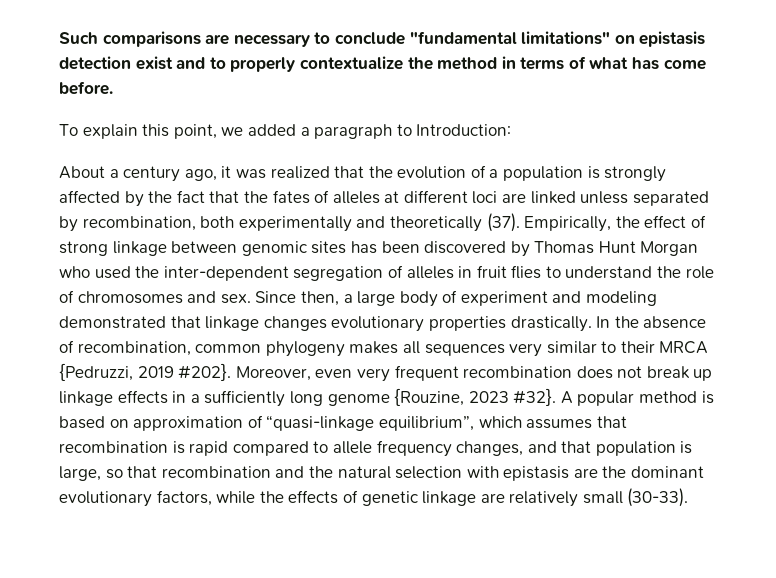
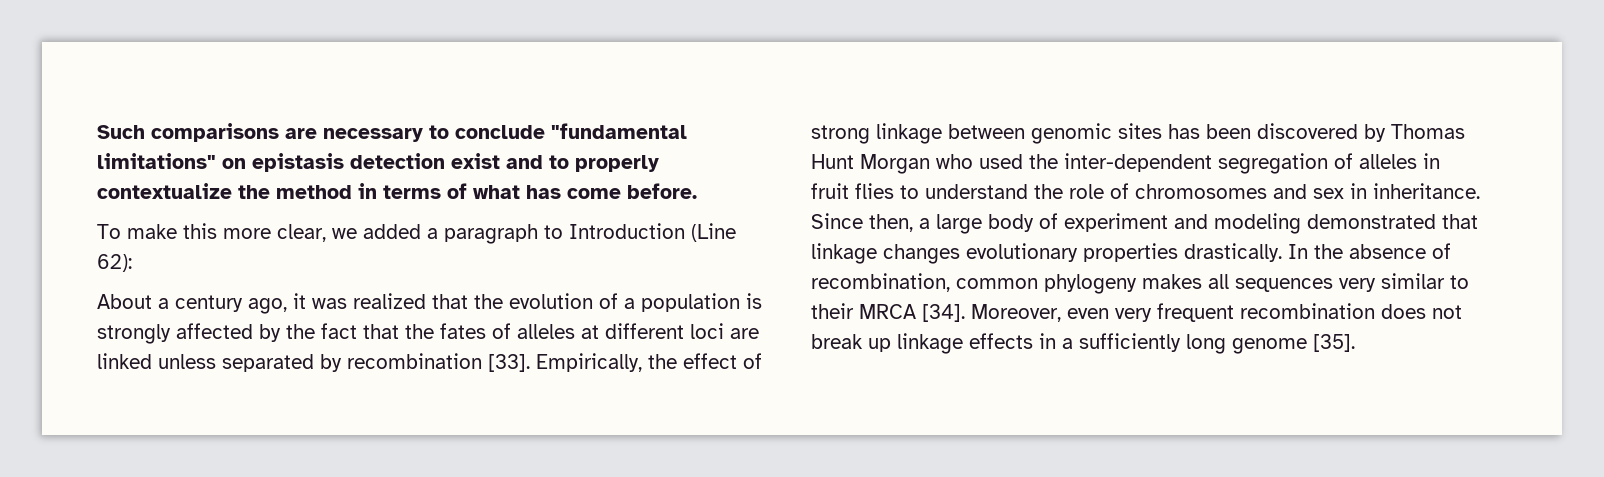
[82,124,217,139] explain this point, -> [127,223,326,242] make this more clear,
[416,124,512,136] Introduction: -> [569,223,736,242] [97,254,132,272] Introduction (Line 62):
[82,213,520,232] recombination, both experimentally and theoretically (37). -> [347,353,530,372] recombination [33].
[220,294,251,304] sex. -> [1313,183,1480,199] sex in inheritance.
[59,363,232,381] {Pedruzzi, 2019 #202}. -> [922,304,965,322] [34].
[394,388,714,406] [59,415,627,431] [59,440,693,457] [59,466,705,481] [59,488,689,507] {Rouzine, 2023 #32}. A popular method is based on approximation of “quasi-linkage equilibrium”, which assumes that recombination is rapid compared to allele frequency changes, and that population is large, so that recombination and the natural selection with epistasis are the dominant evolutionary factors, while the effects of genetic linkage are relatively small (30-33). -> [1313,334,1355,352] [35].

